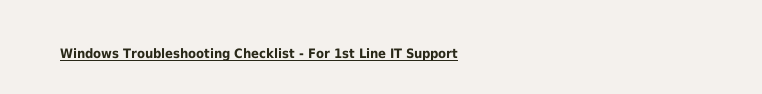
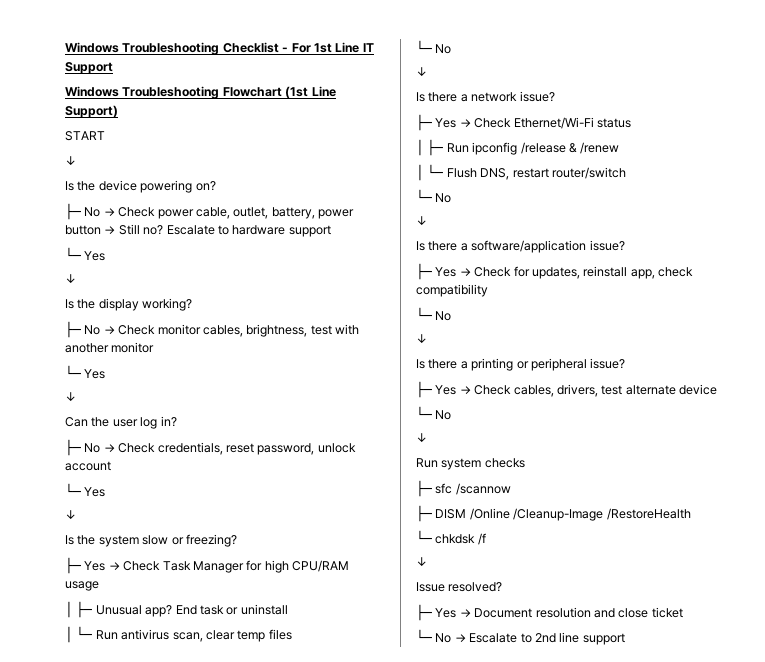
(458, 54) none -> [65,86,336,99] [65,105,118,118] [65,131,105,141] [65,156,76,166] [65,180,216,193] [65,203,354,220] [65,224,331,237] [65,247,106,261] [65,274,76,284] [65,298,193,311] [65,321,359,338] [65,342,155,353] [65,365,106,379] [65,392,76,402] [65,416,177,429] [65,439,356,456] [65,461,111,471] [65,483,106,497] [65,510,76,520] [65,534,237,547] [65,557,349,574] [65,581,99,591] [65,601,288,618] [65,626,292,643] [416,40,452,54] [416,67,427,77] [416,91,555,102] [416,114,631,131] [416,139,620,156] [416,164,626,181] [416,189,452,203] [416,216,427,226] [416,240,625,253] [416,263,693,280] [416,284,488,297] [416,307,452,321] [416,334,427,344] [416,358,626,371] [416,381,717,398] [416,406,452,420] [416,433,427,443] [416,458,525,470] [416,480,511,497] [416,505,691,522] [416,530,486,545] [416,557,427,567] [416,582,503,592] [416,604,683,621] [416,629,625,645] // Windows Troubleshooting Flowchart (1st Line Support) // START // ↓ // Is the device powering on? // ├─ No → Check power cable, outlet, battery, power button → Still no? Escalate to hardware support // └─ Yes // ↓ // Is the display working? // ├─ No → Check monitor cables, brightness, test with another monitor // └─ Yes // ↓ // Can the user log in? // ├─ No → Check credentials, reset password, unlock account // └─ Yes // ↓ // Is the system slow or freezing? // ├─ Yes → Check Task Manager for high CPU/RAM usage // │ ├─ Unusual app? End task or uninstall // │ └─ Run antivirus scan, clear temp files // └─ No // ↓ // Is there a network issue? // ├─ Yes → Check Ethernet/Wi-Fi status // │ ├─ Run ipconfig /release & /renew // │ └─ Flush DNS, restart router/switch // └─ No // ↓ // Is there a software/application issue? // ├─ Yes → Check for updates, reinstall app, check compatibility // └─ No // ↓ // Is there a printing or peripheral issue? // ├─ Yes → Check cables, drivers, test alternate device // └─ No // ↓ // Run system checks // ├─ sfc /scannow // ├─ DISM /Online /Cleanup-Image /RestoreHealth // └─ chkdsk /f // ↓ // Issue resolved? // ├─ Yes → Document resolution and close ticket // └─ No → Escalate to 2nd line support

